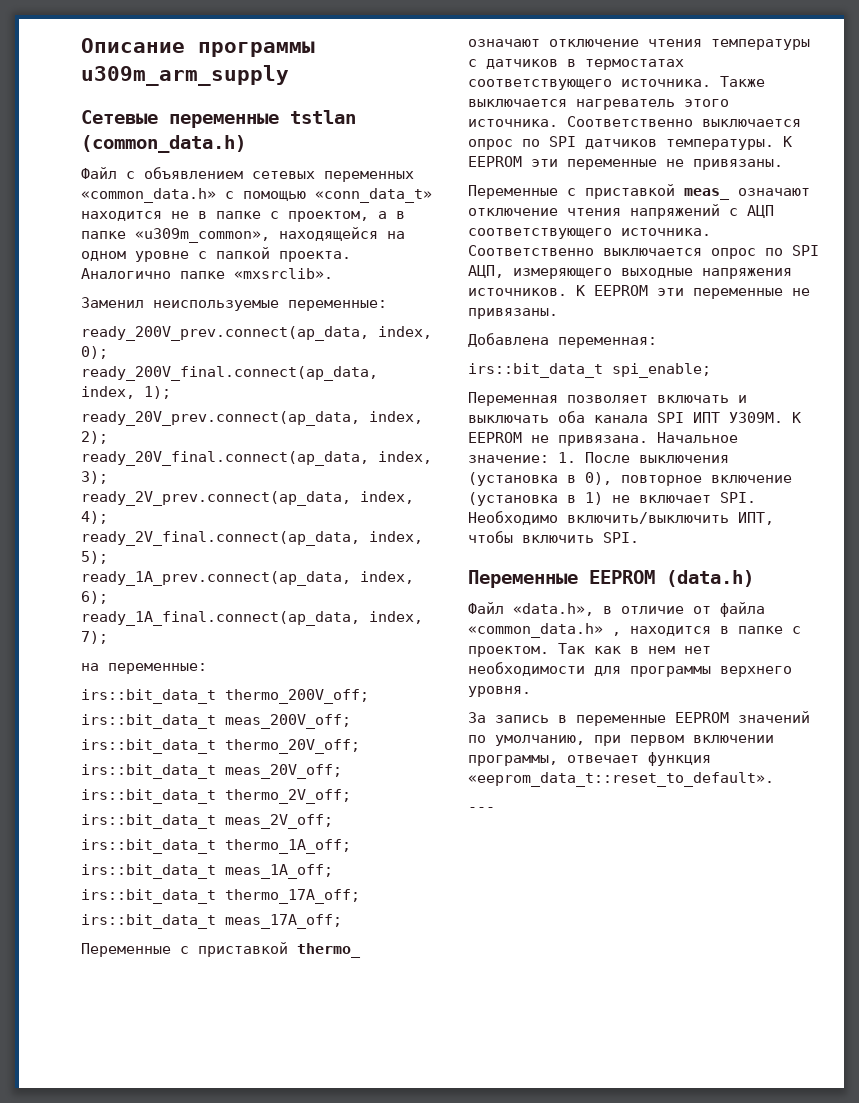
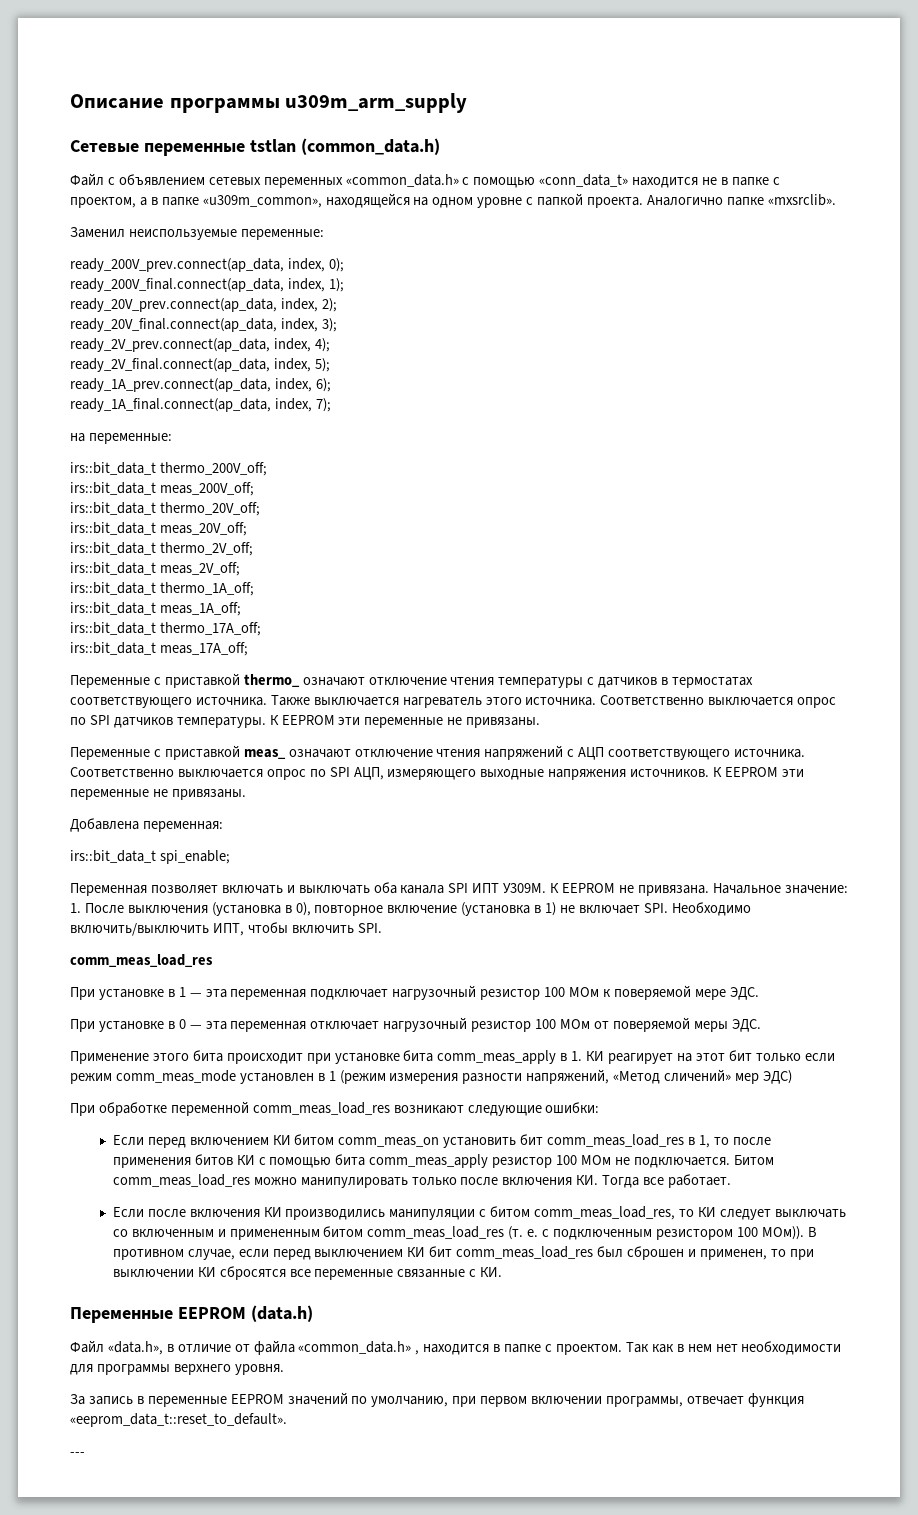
(639, 537) none -> [70,954,213,967] [70,985,759,1000] [70,1017,761,1032] [70,1050,835,1064] [70,1069,792,1084] [70,1101,600,1116] [112,1134,771,1148] [112,1154,774,1168] [112,1174,732,1188] [112,1206,846,1220] [112,1226,817,1240] [112,1246,814,1260] [112,1266,503,1280] // comm_meas_load_res // При установке в 1 — эта переменная подключает нагрузочный резистор 100 МОм к поверяемой мере ЭДС. // При установке в 0 — эта переменная отключает нагрузочный резистор 100 МОм от поверяемой меры ЭДС. // Применение этого бита происходит при установке бита comm_meas_apply в 1. КИ реагирует на этот бит только если режим comm_meas_mode установлен в 1 (режим измерения разности напряжений, «Метод сличений» мер ЭДС) // При обработке переменной comm_meas_load_res возникают следующие ошибки: // Если перед включением КИ битом comm_meas_on установить бит comm_meas_load_res в 1, то после применения битов КИ с помощью бита comm_meas_apply резистор 100 МОм не подключается. Битом comm_meas_load_res можно манипулировать только после включения КИ. Тогда все работает. // Если после включения КИ производились манипуляции с битом comm_meas_load_res, то КИ следует выключать со включенным и примененным битом comm_meas_load_res (т. е. с подключенным резистором 100 МОм)). В противном случае, если перед выключением КИ бит comm_meas_load_res был сброшен и применен, то при выключении КИ сбросятся все переменные связанные с КИ.

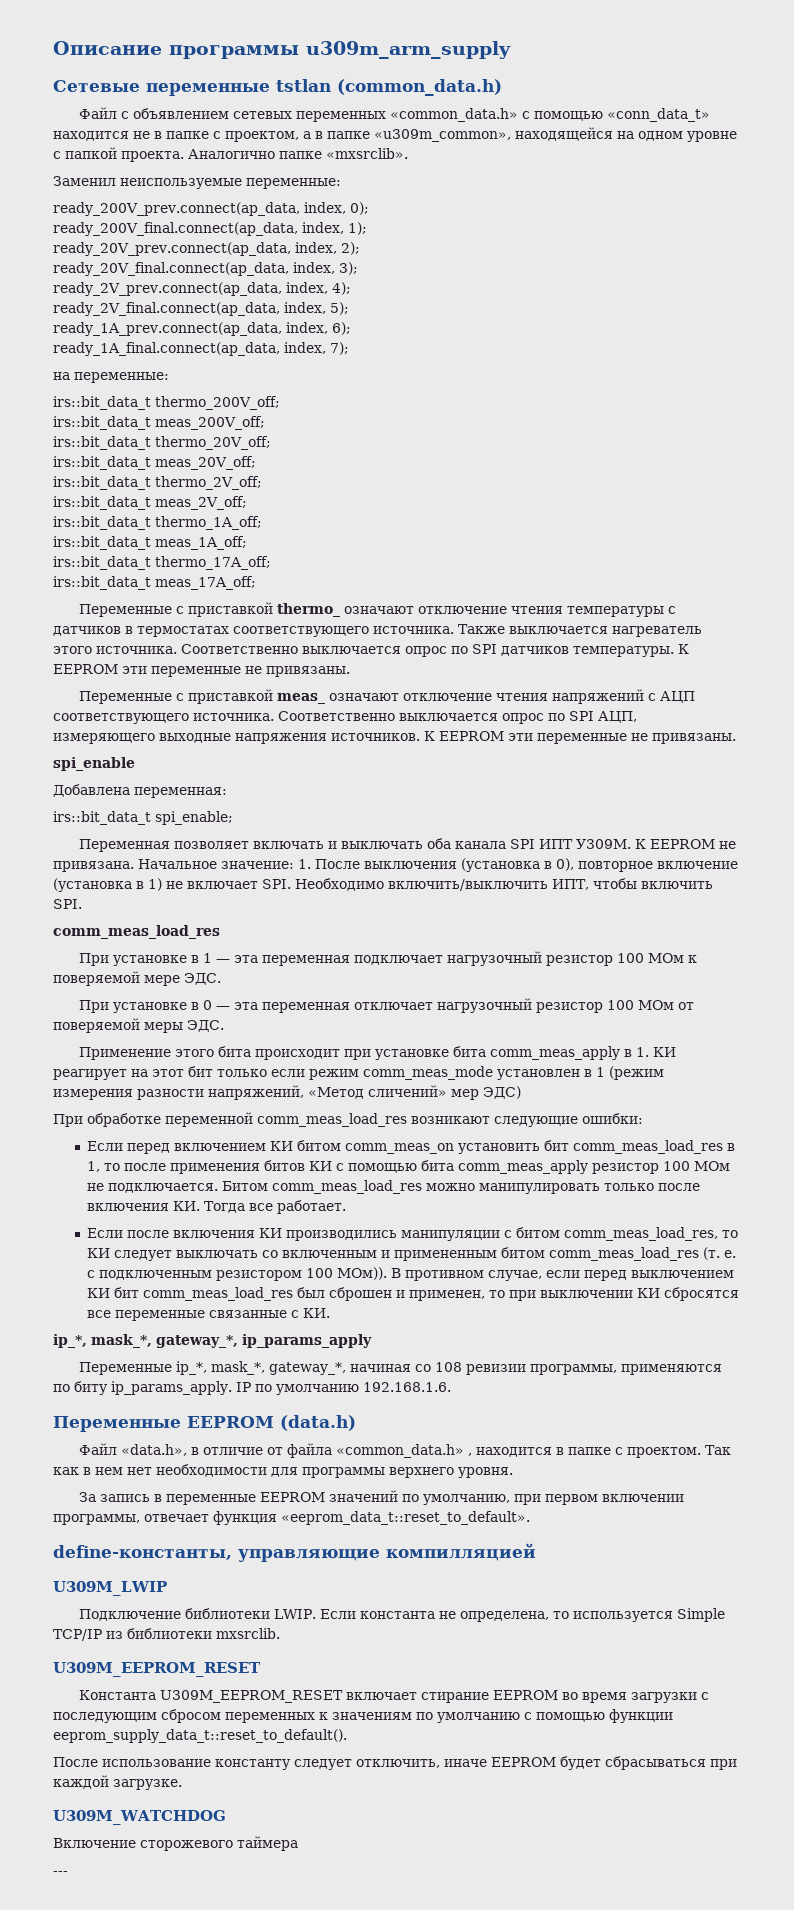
(246, 794) none -> [53,757,135,771] // spi_enable
(503, 1272) none -> [53,1334,372,1348] [79,1361,723,1375] [53,1381,451,1395] // ip_*, mask_*, gateway_*, ip_params_apply // Переменные ip_*, mask_*, gateway_*, начиная со 108 ревизии программы, применяются по биту ip_params_apply. IP по умолчанию 192.168.1.6.
(287, 1420) none -> [53,1543,536,1562] [53,1581,167,1596] [79,1608,726,1622] [53,1628,280,1641] [53,1662,261,1677] [79,1690,710,1703] [53,1709,673,1723] [53,1729,347,1743] [53,1756,737,1770] [53,1775,182,1790] [53,1810,226,1825] [53,1836,298,1851] // define-константы, управляющие компилляцией // U309M_LWIP // Подключение библиотеки LWIP. Если константа не определена, то используется Simple TCP/IP из библиотеки mxsrclib. // U309M_EEPROM_RESET // Константа U309M_EEPROM_RESET включает стирание EEPROM во время загрузки с последующим сбросом переменных к значениям по умолчанию с помощью функции eeprom_supply_data_t::reset_to_default(). // После использование константу следует отключить, иначе EEPROM будет сбрасываться при каждой загрузке. // U309M_WATCHDOG // Включение сторожевого таймера

